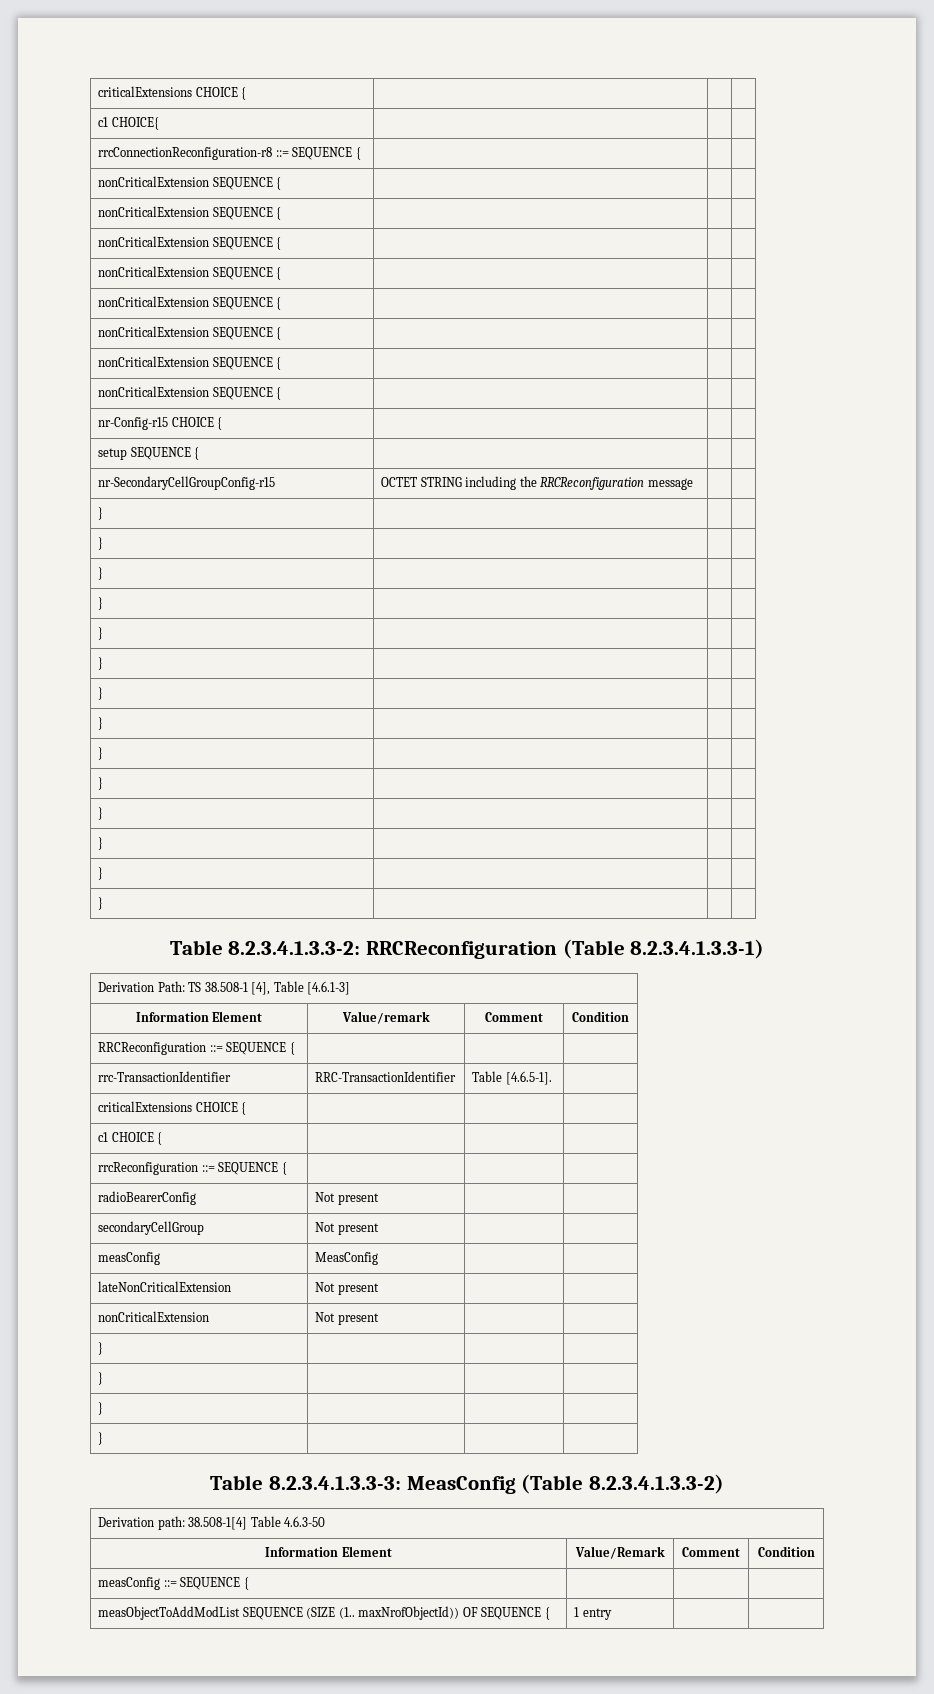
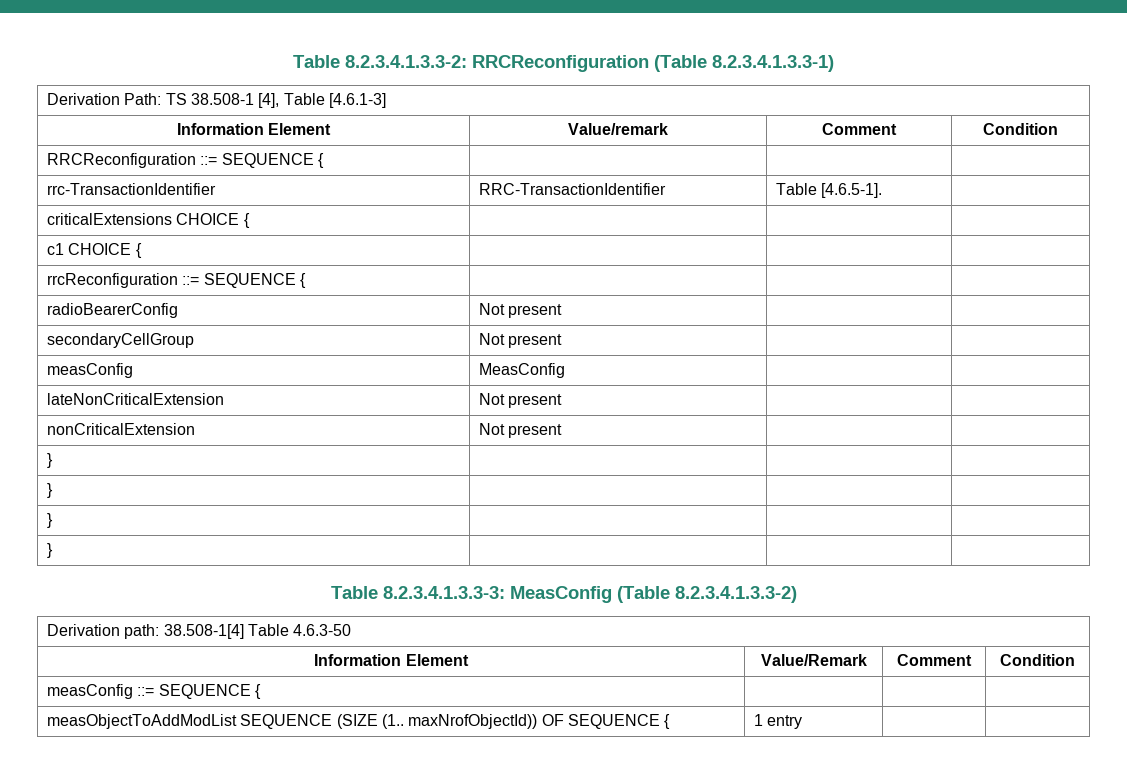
[98,86,247,100] [98,117,159,130] [98,147,361,160] [98,176,282,190] [98,206,282,220] [98,236,282,250] [98,266,282,280] [98,296,282,310] [98,326,282,340] [98,356,282,370] [98,386,282,400] [98,417,223,430] [98,447,200,460] [98,476,276,490] [381,476,693,490] [98,507,104,520] [98,537,104,550] [98,567,104,580] [98,597,104,610] [98,627,104,640] [98,657,104,670] [98,687,104,700] [98,717,104,730] [98,747,104,760] [98,777,104,790] [98,807,104,820] [98,837,104,850] [98,867,104,880] [98,897,104,910] criticalExtensions CHOICE { | | | // c1 CHOICE{ | | | // rrcConnectionReconfiguration-r8 ::= SEQUENCE { | | | // nonCriticalExtension SEQUENCE { | | | // nonCriticalExtension SEQUENCE { | | | // nonCriticalExtension SEQUENCE { | | | // nonCriticalExtension SEQUENCE { | | | // nonCriticalExtension SEQUENCE { | | | // nonCriticalExtension SEQUENCE { | | | // nonCriticalExtension SEQUENCE { | | | // nonCriticalExtension SEQUENCE { | | | // nr-Config-r15 CHOICE { | | | // setup SEQUENCE { | | | // nr-SecondaryCellGroupConfig-r15 | OCTET STRING including the RRCReconfiguration message | | // } | | | // } | | | // } | | | // } | | | // } | | | // } | | | // } | | | // } | | | // } | | | // } | | | // } | | | // } | | | // } | | | // } | | | // -> (293, 61) none

